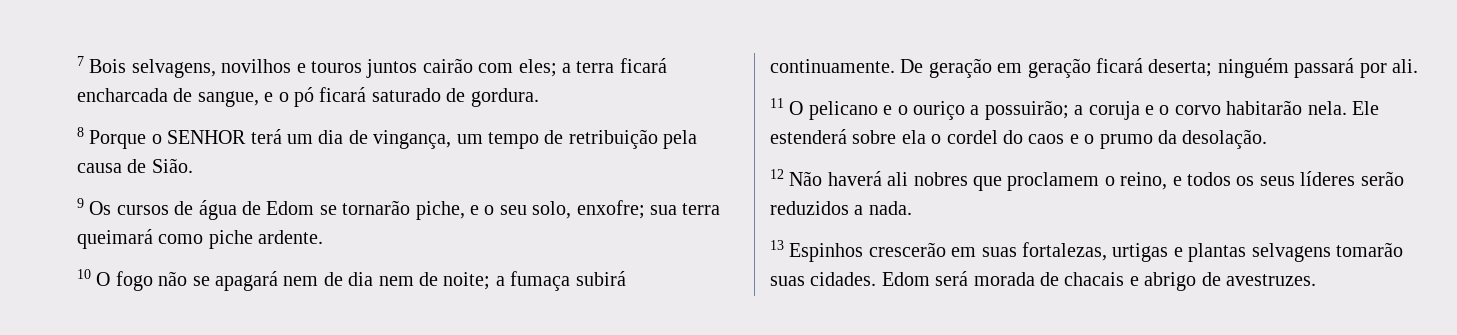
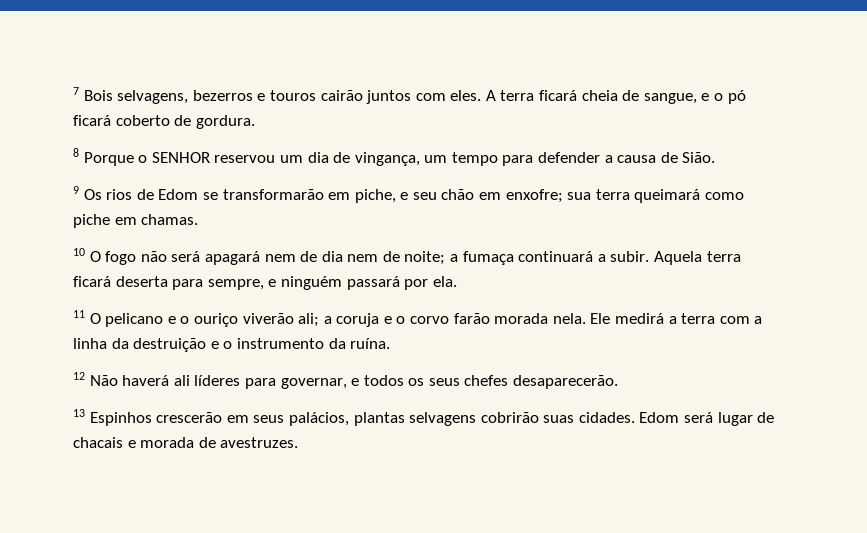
[221,59,292,73] novilhos -> [192,90,253,101] bezerros
[366,58,667,78] [77,88,168,102] juntos cairão com eles; a terra ficará encharcada -> [320,90,618,104] cairão juntos com eles. A terra ficará cheia
[371,88,441,102] saturado -> [115,115,170,126] coberto
[250,129,282,144] terá -> [214,155,276,163] reservou
[544,129,698,149] de retribuição pela -> [502,152,613,166] para defender a
[116,200,572,220] cursos de água de Edom se tornarão piche, e o seu solo, -> [106,189,502,203] rios de Edom se transformarão em piche, e seu chão em
[258,230,324,244] ardente. -> [114,214,199,225] em chamas.
[192,276,210,286] se -> [171,251,201,262] será
[575,271,626,286] [770,58,1213,78] subirá continuamente. De geração em geração ficará deserta; -> [518,251,741,265] [73,276,277,290] continuará a subir. Aquela terra ficará deserta para sempre, e
[1392,59,1418,73] ali. -> [432,276,457,287] ela.
[970,100,1069,120] a possuirão; -> [242,313,320,327] viverão ali;
[1226,100,1379,115] [770,129,1268,149] [770,169,1404,191] [770,201,912,215] habitarão nela. Ele estenderá sobre ela o cordel do caos e o prumo da desolação. // 12 Não haverá ali nobres que proclamem o reino, e todos os seus líderes serão reduzidos a nada. -> [453,313,763,324] [73,338,391,352] [73,372,619,389] farão morada nela. Ele medirá a terra com a linha da destruição e o instrumento da ruína. // 12 Não haverá ali líderes para governar, e todos os seus chefes desaparecerão.
[981,242,1183,262] suas fortalezas, urtigas e -> [253,412,349,426] seus palácios,
[1336,242,1403,257] tomarão -> [480,412,539,423] cobrirão
[973,272,1035,286] morada -> [717,412,753,426] lugar
[1144,272,1197,291] abrigo -> [140,437,195,448] morada

